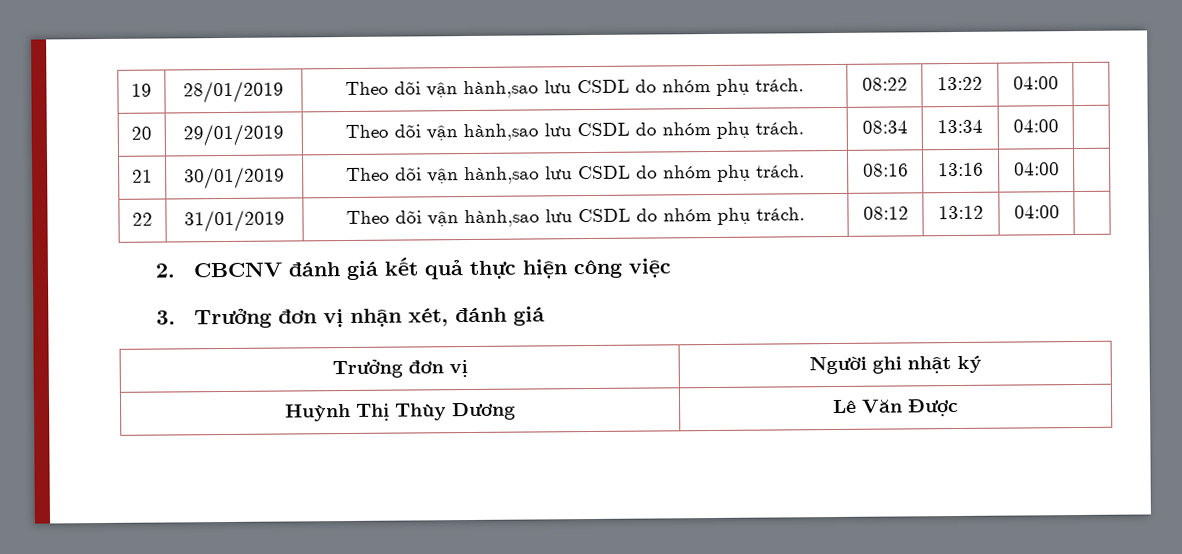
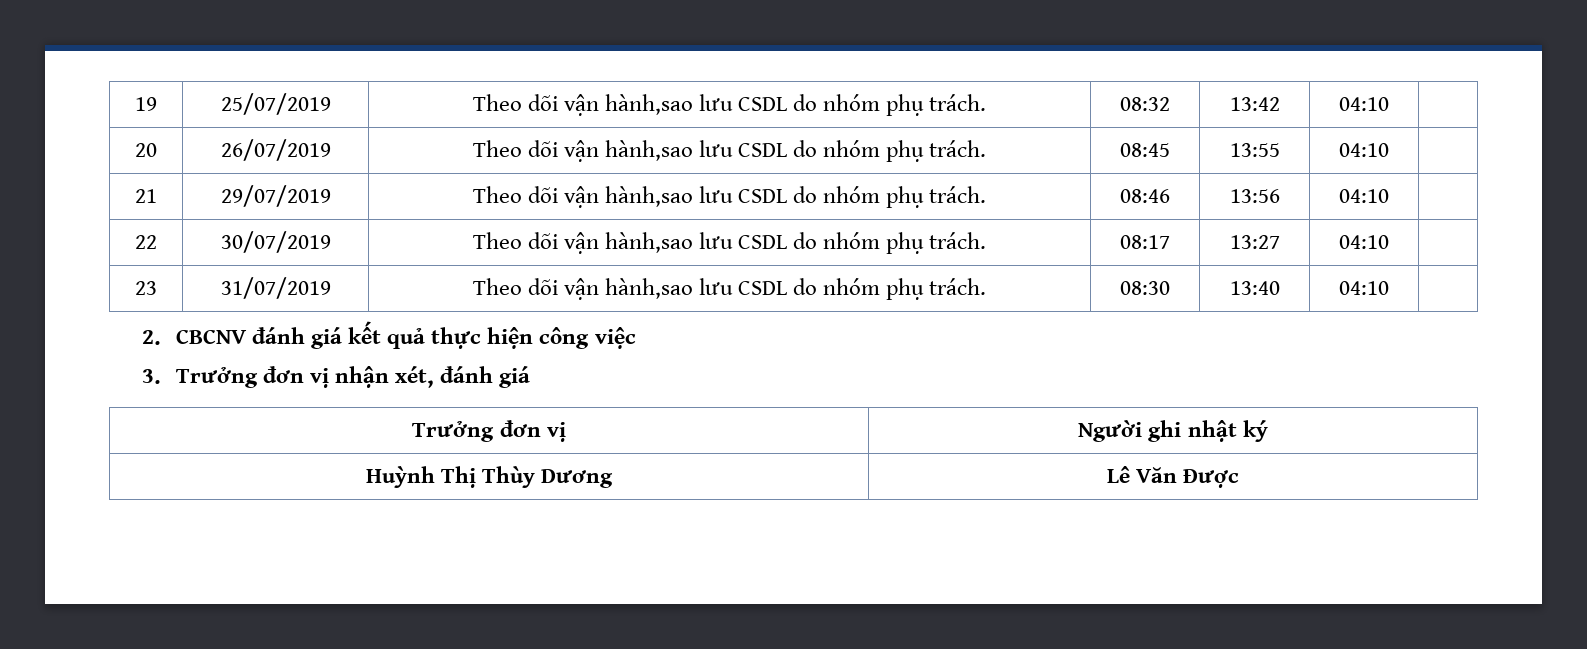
[183,80,284,104] 28/01/2019 -> [220,93,331,115] 25/07/2019
[861,77,908,91] [937,76,983,91] [1012,76,1059,90] 08:22 | 13:22 | 04:00 -> [1120,97,1170,111] [1229,97,1280,111] [1339,97,1389,111] 08:32 | 13:42 | 04:10
[183,123,284,147] 29/01/2019 -> [220,139,331,161] 26/07/2019
[861,120,908,134] [937,119,983,134] [1012,119,1059,133] 08:34 | 13:34 | 04:00 -> [1120,143,1170,157] [1229,143,1280,157] [1339,143,1389,157] 08:45 | 13:55 | 04:10
[184,166,285,190] 30/01/2019 -> [220,185,331,207] 29/07/2019
[862,163,909,177] [938,162,984,177] [1013,162,1060,176] 08:16 | 13:16 | 04:00 -> [1120,189,1170,203] [1229,189,1280,203] [1339,189,1389,203] 08:46 | 13:56 | 04:10
[184,209,285,233] 31/01/2019 -> [220,231,331,253] 30/07/2019
[862,206,909,220] [938,205,984,220] [1013,205,1060,219] 08:12 | 13:12 | 04:00 -> [1120,235,1170,249] [1229,235,1280,249] [1339,235,1389,249] [135,281,157,295] [220,277,331,299] [472,278,987,300] [1120,281,1170,295] [1229,281,1280,295] [1339,281,1389,295] 08:17 | 13:27 | 04:10 | // 23 | 31/07/2019 | Theo dõi vận hành,sao lưu CSDL do nhóm phụ trách. | 08:30 | 13:40 | 04:10

